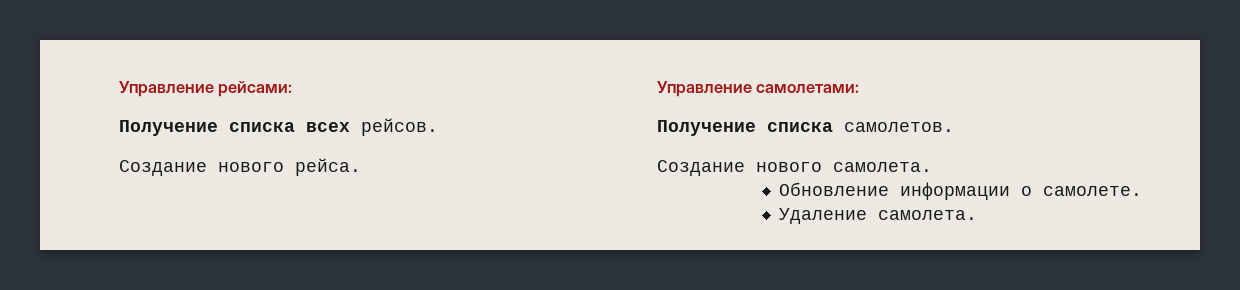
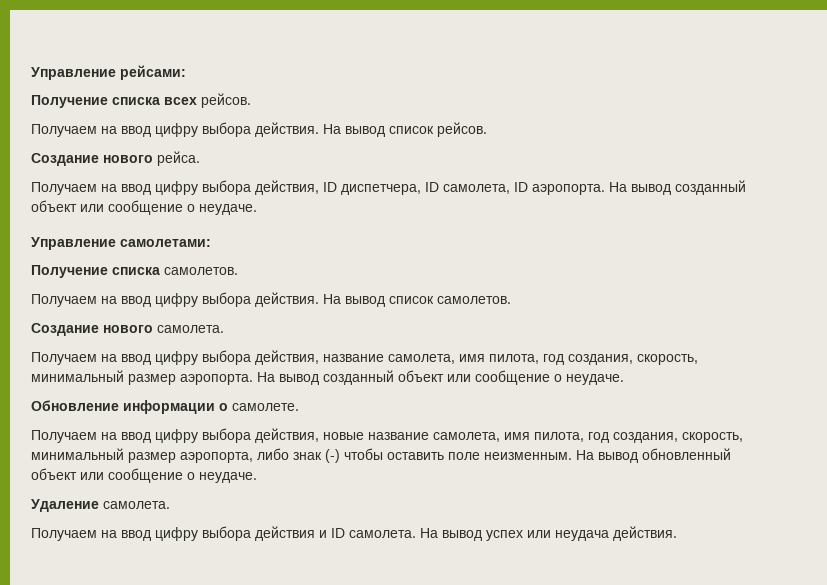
[119,158,361,176] Создание нового рейса. -> [31,122,487,137] [31,151,200,166] [31,180,746,195] [31,200,257,215] Получаем на ввод цифру выбора действия. На вывод список рейсов. // Создание нового рейса. // Получаем на ввод цифру выбора действия, ID диспетчера, ID самолета, ID аэропорта. На вывод созданный объект или сообщение о неудаче.
[657,160,932,176] [778,182,1142,200] [778,208,977,224] Создание нового самолета. // Обновление информации о самолете. // Удаление самолета. -> [31,292,511,307] [31,323,224,336] [31,350,698,365] [31,370,624,385] [31,400,299,414] [31,428,743,443] [31,448,731,463] [31,468,257,483] [31,499,170,512] [31,526,677,541] Получаем на ввод цифру выбора действия. На вывод список самолетов. // Создание нового самолета. // Получаем на ввод цифру выбора действия, название самолета, имя пилота, год создания, скорость, минимальный размер аэропорта. На вывод созданный объект или сообщение о неудаче. // Обновление информации о самолете. // Получаем на ввод цифру выбора действия, новые название самолета, имя пилота, год создания, скорость, минимальный размер аэропорта, либо знак (-) чтобы оставить поле неизменным. На вывод обновленный объект или сообщение о неудаче. // Удаление самолета. // Получаем на ввод цифру выбора действия и ID самолета. На вывод успех или неудача действия.

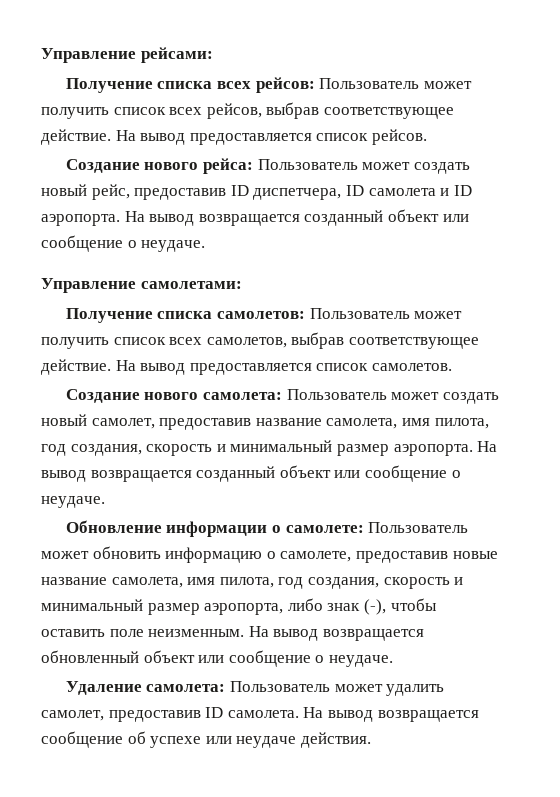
[201,93,251,108] [31,122,385,137] рейсов. // Получаем на ввод цифру выбора действия. На вывод -> [255,77,472,93] [41,102,454,119] [41,129,312,145] рейсов: Пользователь может получить список всех рейсов, выбрав соответствующее действие. На вывод предоставляется
[157,151,200,166] [31,180,319,195] рейса. // Получаем на ввод цифру выбора действия, -> [203,158,470,174] [41,184,227,200] рейса: Пользователь может создать новый рейс, предоставив
[443,184,510,194] самолета, -> [368,188,450,196] самолета и
(671, 189) none -> [198,214,300,226] возвращается
[164,267,238,275] [31,292,385,307] самолетов. // Получаем на ввод цифру выбора действия. На вывод -> [217,308,463,319] [41,332,479,349] [41,359,312,375] самолетов: Пользователь может получить список всех самолетов, выбрав соответствующее действие. На вывод предоставляется
[157,325,224,333] [31,350,698,365] самолета. // Получаем на ввод цифру выбора действия, название самолета, имя пилота, год создания, скорость, -> [203,389,499,404] [41,414,489,430] [41,444,226,456] самолета: Пользователь может создать новый самолет, предоставив название самолета, имя пилота, год создания, скорость и
(319, 379) none -> [90,470,192,482] возвращается
[232,403,299,411] [31,428,319,443] самолете. // Получаем на ввод цифру выбора действия, -> [285,522,469,533] [41,546,448,563] самолете: Пользователь может обновить информацию о самолете, предоставив
[682,432,743,443] скорость, -> [383,577,464,589] скорость и
[325,449,340,463] (-) -> [363,599,386,615] (-),
(638, 457) none -> [322,629,424,641] возвращается
[103,501,170,509] [31,526,609,541] самолета. // Получаем на ввод цифру выбора действия и ID самолета. На вывод успех или неудача -> [146,681,445,696] [41,707,479,722] [41,731,297,748] самолета: Пользователь может удалить самолет, предоставив ID самолета. На вывод возвращается сообщение об успехе или неудаче

